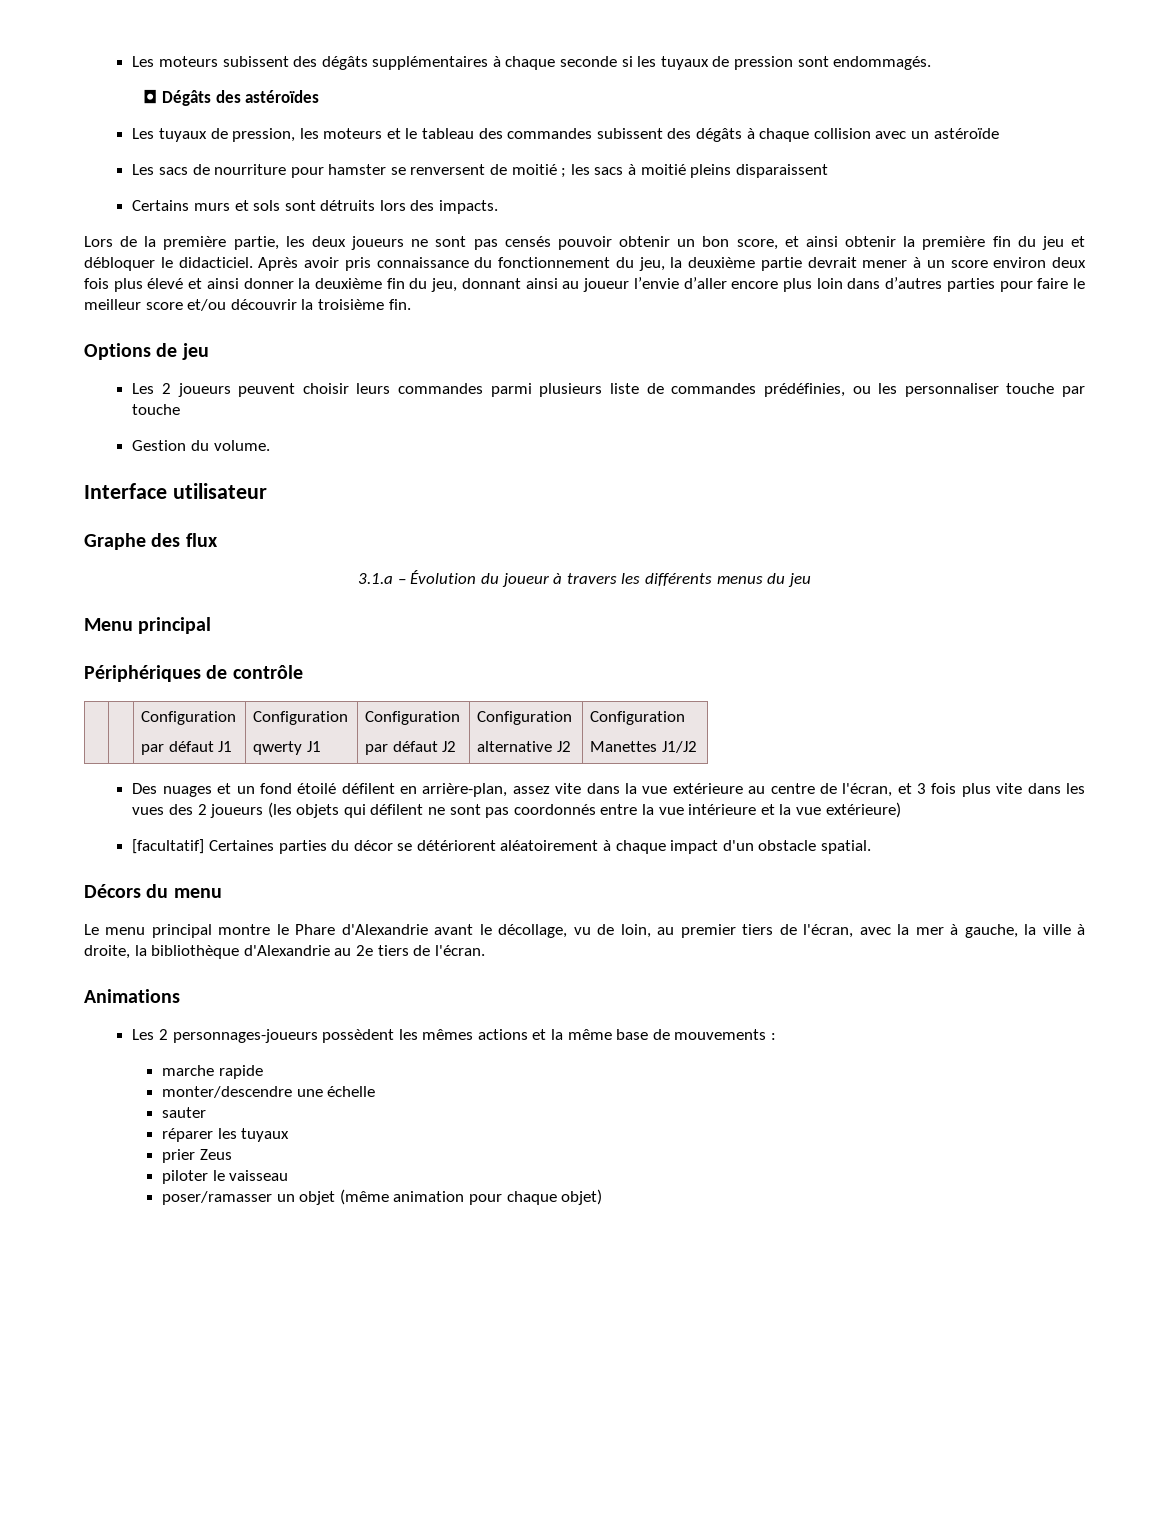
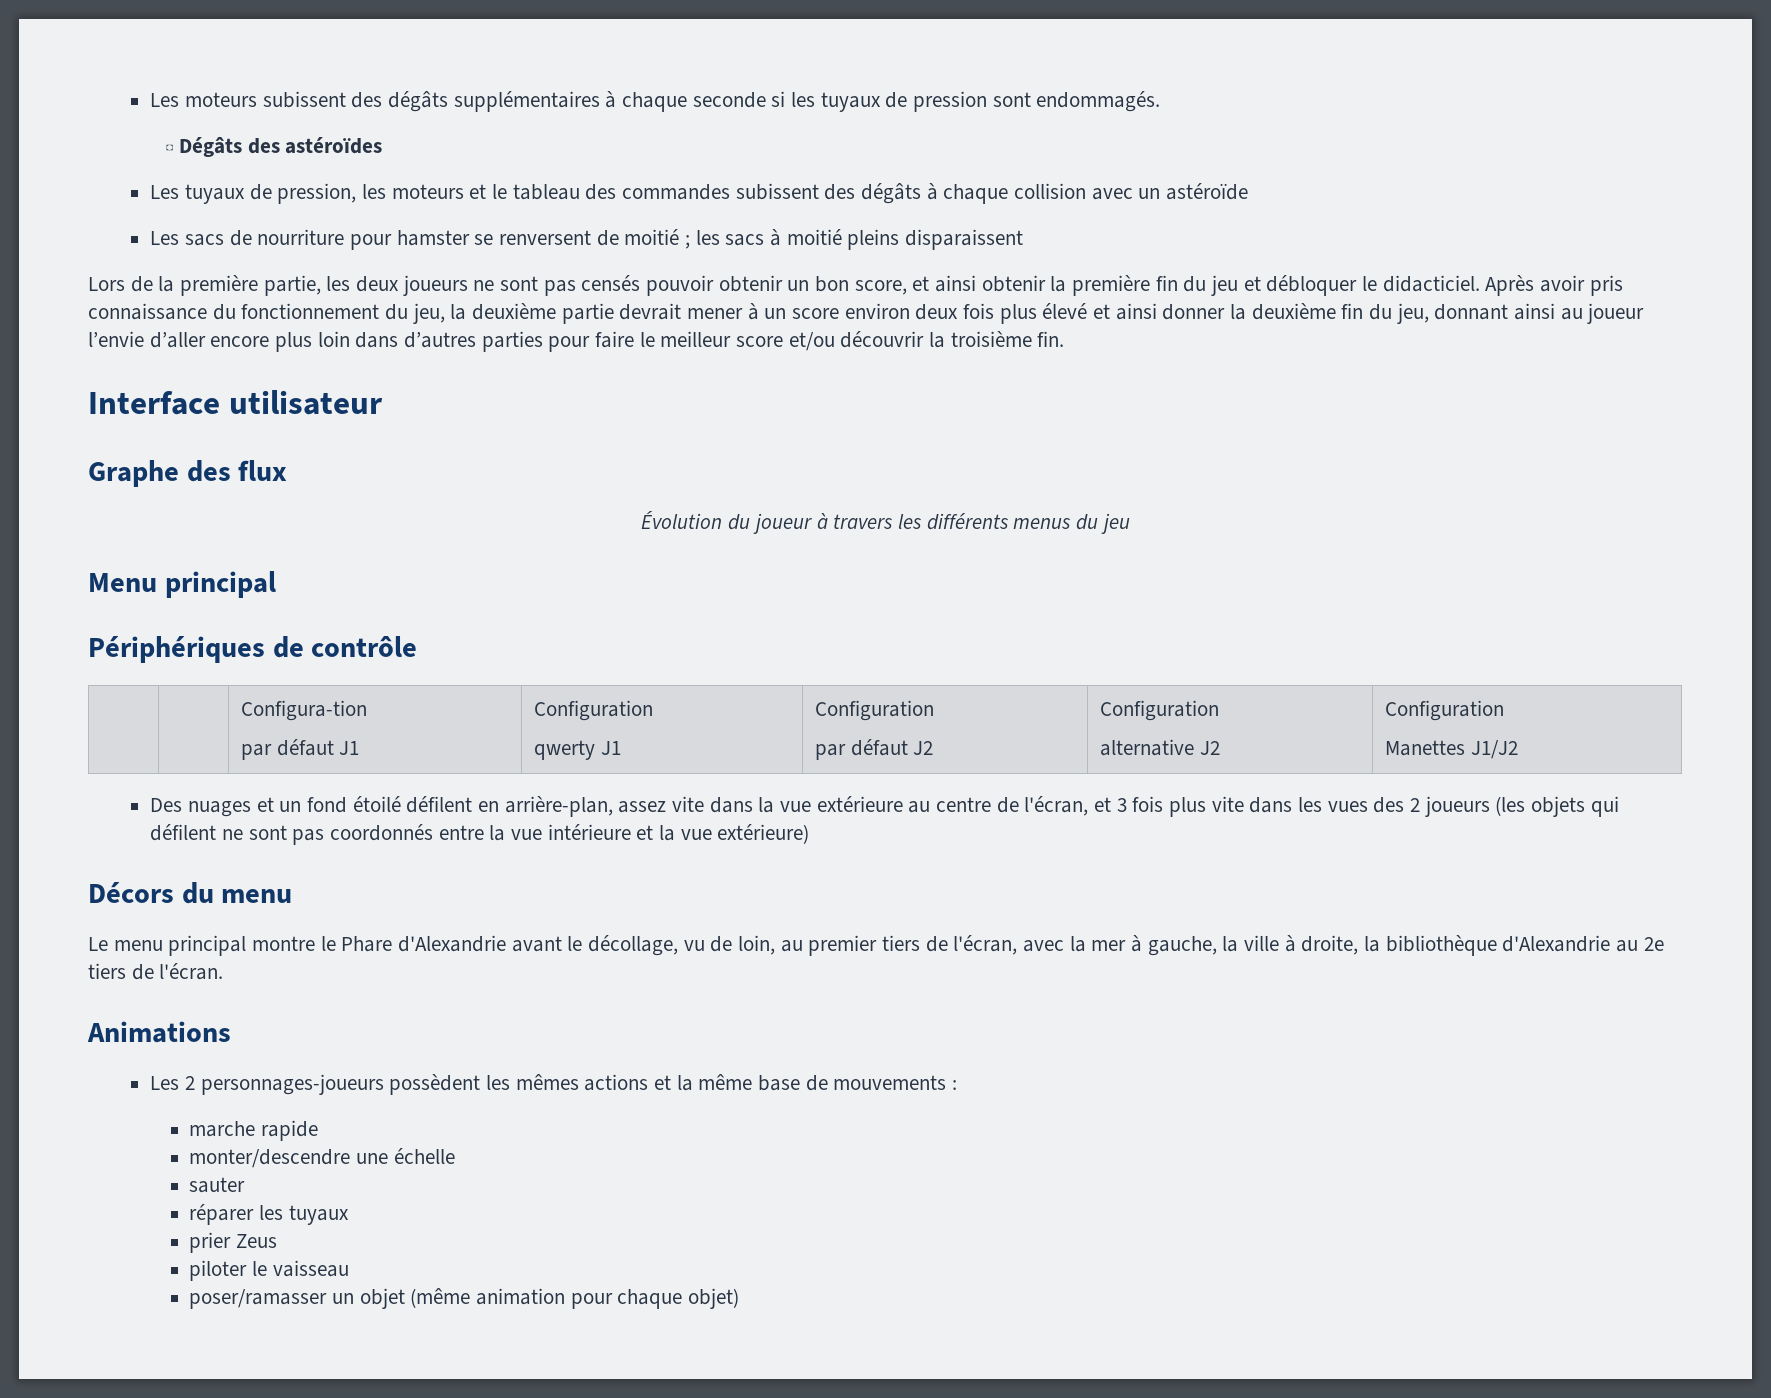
[132,200,499,214] // Certains murs et sols sont détruits lors des impacts. -> (1023, 239) none
[84,343,209,360] [132,383,1085,397] [132,404,181,415] [132,440,270,451] // Options de jeu // Les 2 joueurs peuvent choisir leurs commandes parmi plusieurs liste de commandes prédéfinies, ou les personnaliser touche par touche // Gestion du volume. -> (1065, 339) none
[358,573,406,584] 3.1.a – -> (288, 470) none
[141,711,237,725] Configuration -> [240,700,367,721] Configura-tion
[132,839,872,854] // [facultatif] Certaines parties du décor se détériorent aléatoirement à chaque impact d'un obstacle spatial. -> (810, 834) none

